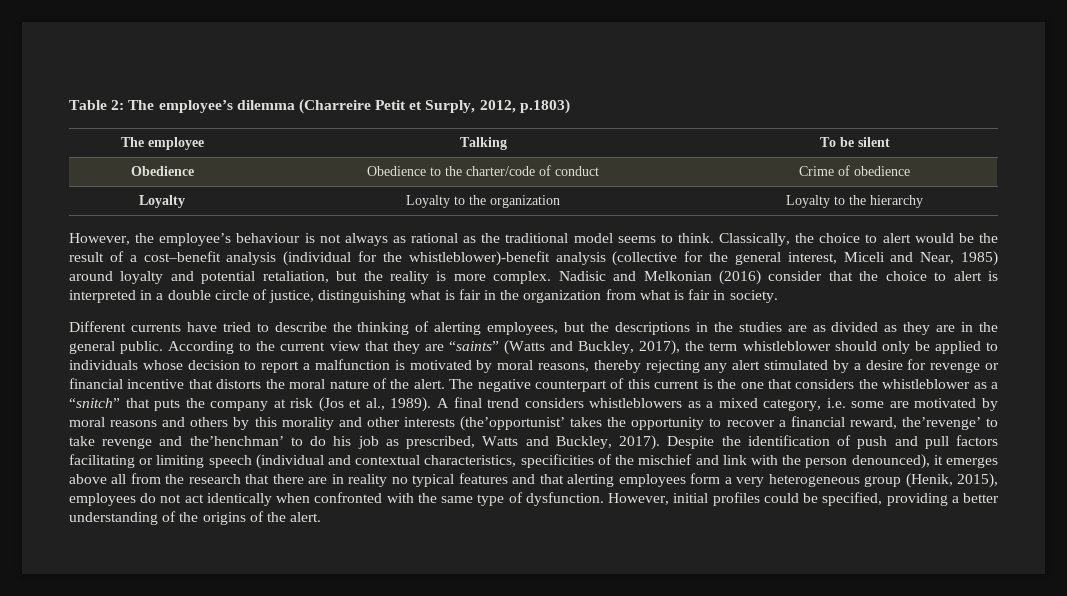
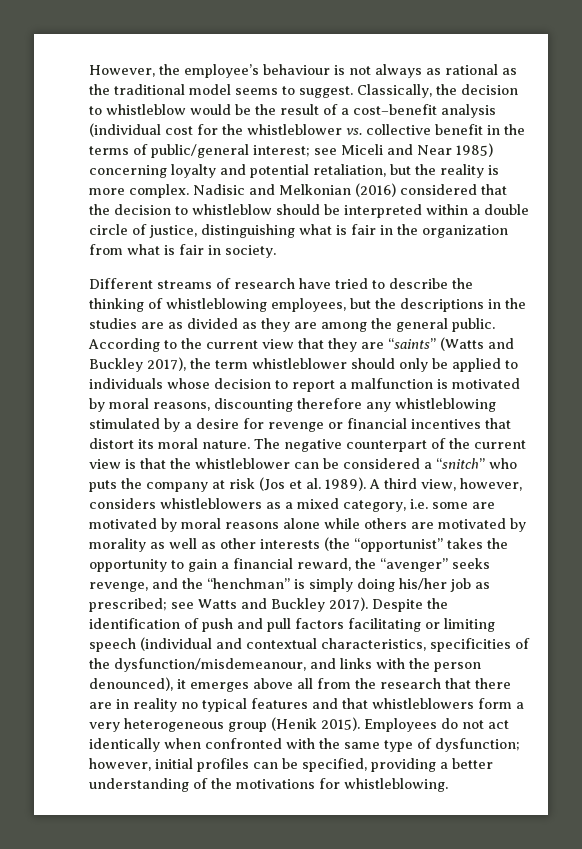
[69,99,570,114] [120,137,204,150] [459,137,507,150] [819,137,890,147] [130,166,194,176] [367,165,599,176] [799,165,910,176] [139,195,185,208] [406,195,560,208] [786,195,923,208] Table 2: The employee’s dilemma (Charreire Petit et Surply, 2012, p.1803) // The employee | Talking | To be silent // Obedience | Obedience to the charter/code of conduct | Crime of obedience // Loyalty | Loyalty to the organization | Loyalty to the hierarchy // -> (89, 71) none
[677,233,714,243] think. -> [299,86,353,98] suggest.
[819,233,911,243] choice to alert -> [461,84,518,95] [89,104,186,115] decision to whistleblow
[358,251,999,266] [69,271,113,281] for the whistleblower)-benefit analysis (collective for the general interest, Miceli and Near, 1985) around -> [165,124,525,135] [89,143,493,158] [89,165,167,178] cost for the whistleblower vs. collective benefit in the terms of public/general interest; see Miceli and Near 1985) concerning
[768,271,999,281] [69,290,153,303] consider that the choice to alert is interpreted in -> [400,184,507,195] [89,204,468,218] considered that the decision to whistleblow should be interpreted within
[130,323,181,332] currents -> [157,278,295,289] streams of research
[434,322,482,335] alerting -> [166,298,267,312] whistleblowing
[961,322,974,332] in -> [321,322,367,332] among
[578,341,635,354] Buckley, -> [89,358,143,372] Buckley
[593,360,761,373] thereby rejecting any alert -> [214,398,496,412] discounting therefore any whistleblowing
[127,378,987,392] incentive that distorts the moral nature of the alert. The negative counterpart of this current is the one that considers the whistleblower as -> [411,418,511,429] [89,438,526,452] [89,458,420,469] incentives that distort its moral nature. The negative counterpart of the current view is that the whistleblower can be considered
[125,398,150,408] that -> [489,458,517,469] who
[365,398,385,410] al., -> [306,478,321,489] al.
[453,397,520,408] final trend -> [384,478,522,491] third view, however,
[162,416,565,431] and others by this morality and other interests (the’opportunist’ -> [283,518,526,532] [89,537,443,552] alone while others are motivated by morality as well as other interests (the “opportunist”
[726,420,775,427] recover -> [188,559,217,572] gain
[901,417,999,430] [69,436,476,449] the’revenge’ to take revenge and the’henchman’ to do his job as prescribed, -> [355,558,490,572] [89,578,490,592] [89,598,194,612] the “avenger” seeks revenge, and the “henchman” is simply doing his/her job as prescribed; see
[555,436,612,449] Buckley, -> [271,598,325,612] Buckley
[638,454,747,465] mischief and link -> [114,658,372,672] dysfunction/misdemeanour, and links
[567,474,686,487] alerting employees -> [372,698,474,709] whistleblowers
[905,473,998,488] [69,493,136,506] (Henik, 2015), employees -> [271,717,437,732] (Henik 2015). Employees
[525,492,670,506] dysfunction. However, -> [435,738,520,752] [89,758,151,771] dysfunction; however,
[763,493,799,503] could -> [253,762,278,769] can
[202,511,322,525] origins of the alert. -> [236,778,448,792] motivations for whistleblowing.

